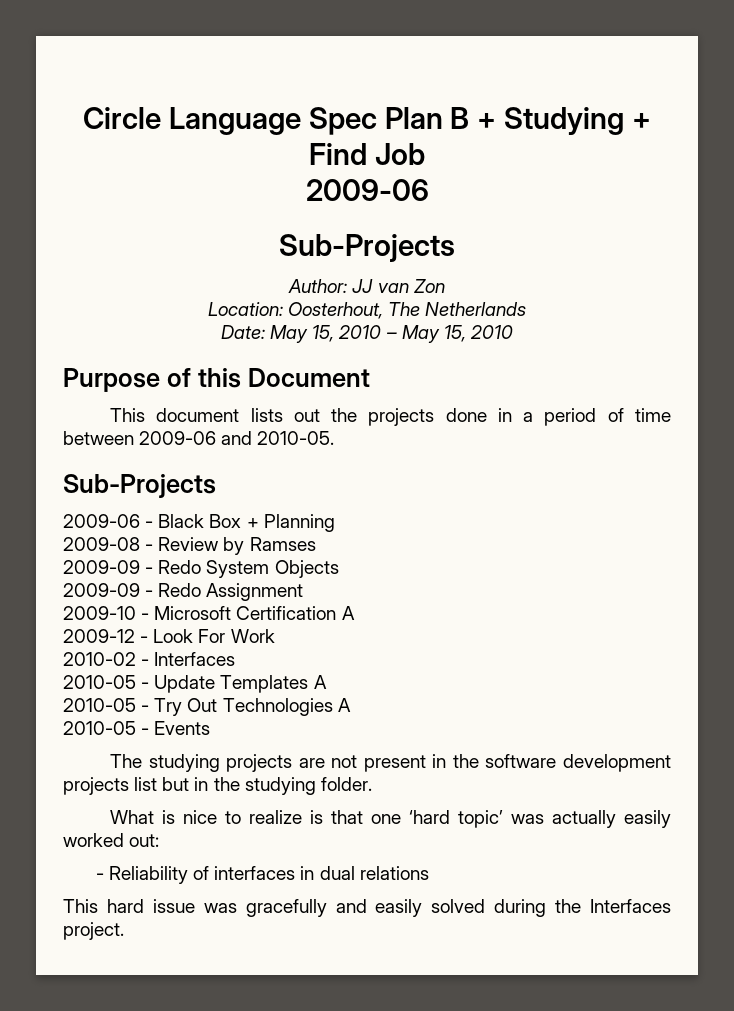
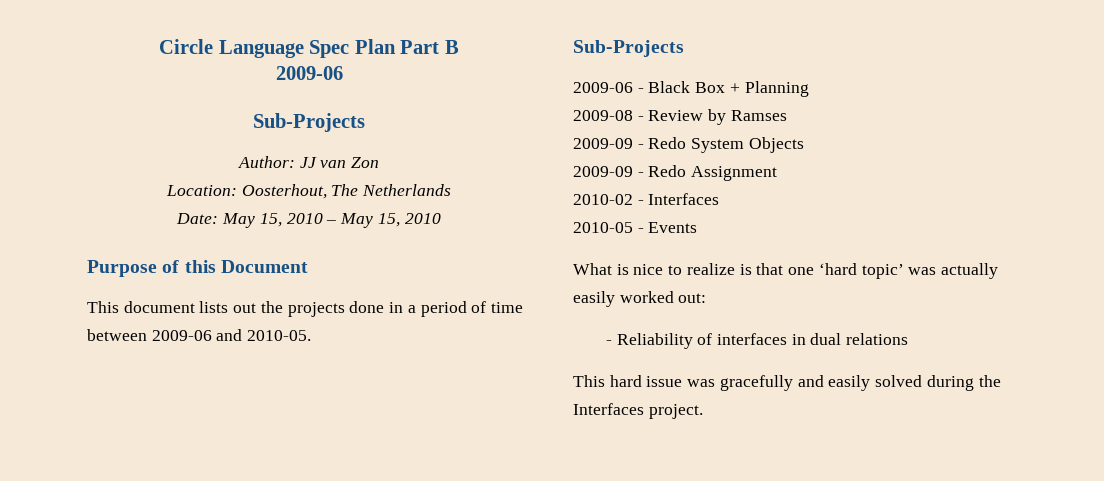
(443, 118) none -> [400,40,440,54] Part
[477,107,652,135] [309,143,425,165] + Studying + Find Job -> (459, 47) none
[63,606,355,620] [63,629,275,643] [63,652,236,666] [63,675,327,693] [63,698,351,716] [63,721,211,735] [110,754,671,772] [63,777,372,795] 2009-10 - Microsoft Certification A // 2009-12 - Look For Work // 2010-02 - Interfaces // 2010-05 - Update Templates A // 2010-05 - Try Out Technologies A // 2010-05 - Events // The studying projects are not present in the software development projects list but in the studying folder. -> [573,193,720,205] [573,222,698,233] 2010-02 - Interfaces // 2010-05 - Events

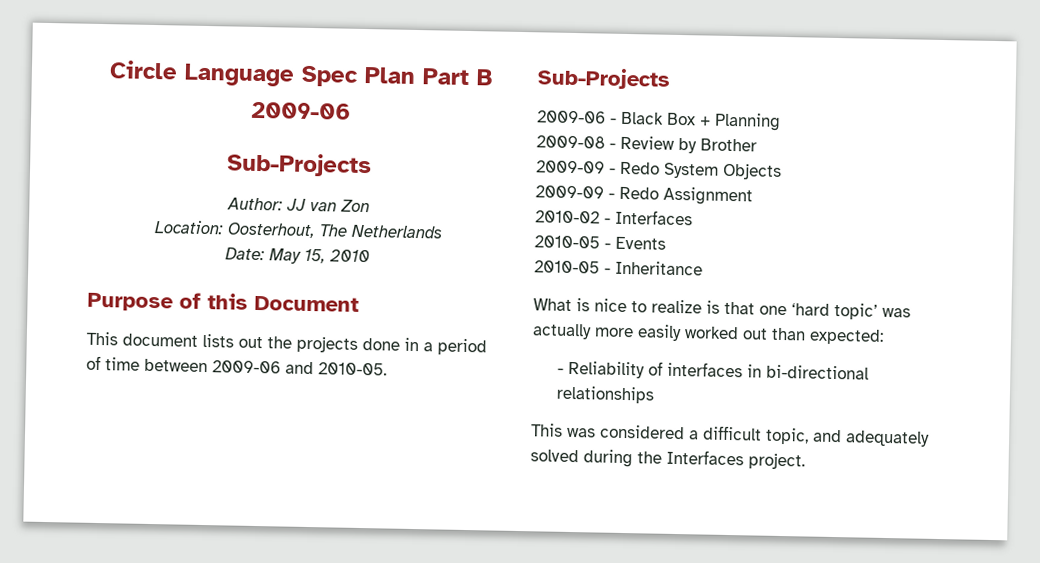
[326,213,441,228] – May 15, 2010 -> (370, 256) none
[730,110,787,121] Ramses -> [700,138,757,152] Brother
(698, 227) none -> [534,260,703,276] // 2010-05 - Inheritance
(998, 271) none -> [594,327,634,338] more
[678,293,707,303] out: -> [742,327,884,345] out than expected:
[810,333,909,345] [573,375,871,391] dual relations // This hard issue was gracefully and easily -> [765,364,869,380] [555,385,655,404] [531,423,930,447] bi-directional relationships // This was considered a difficult topic, and adequately

